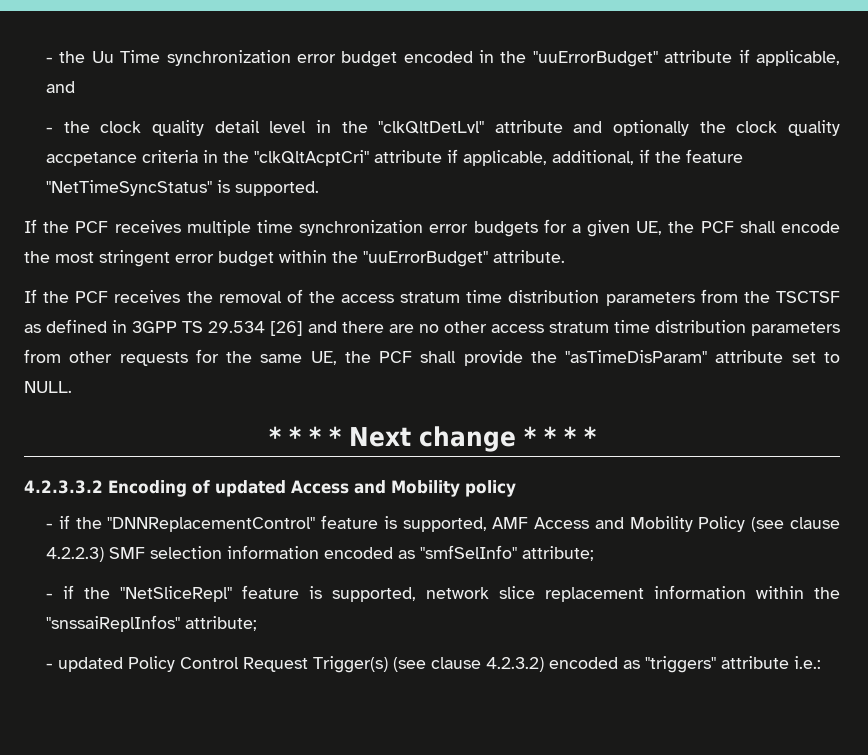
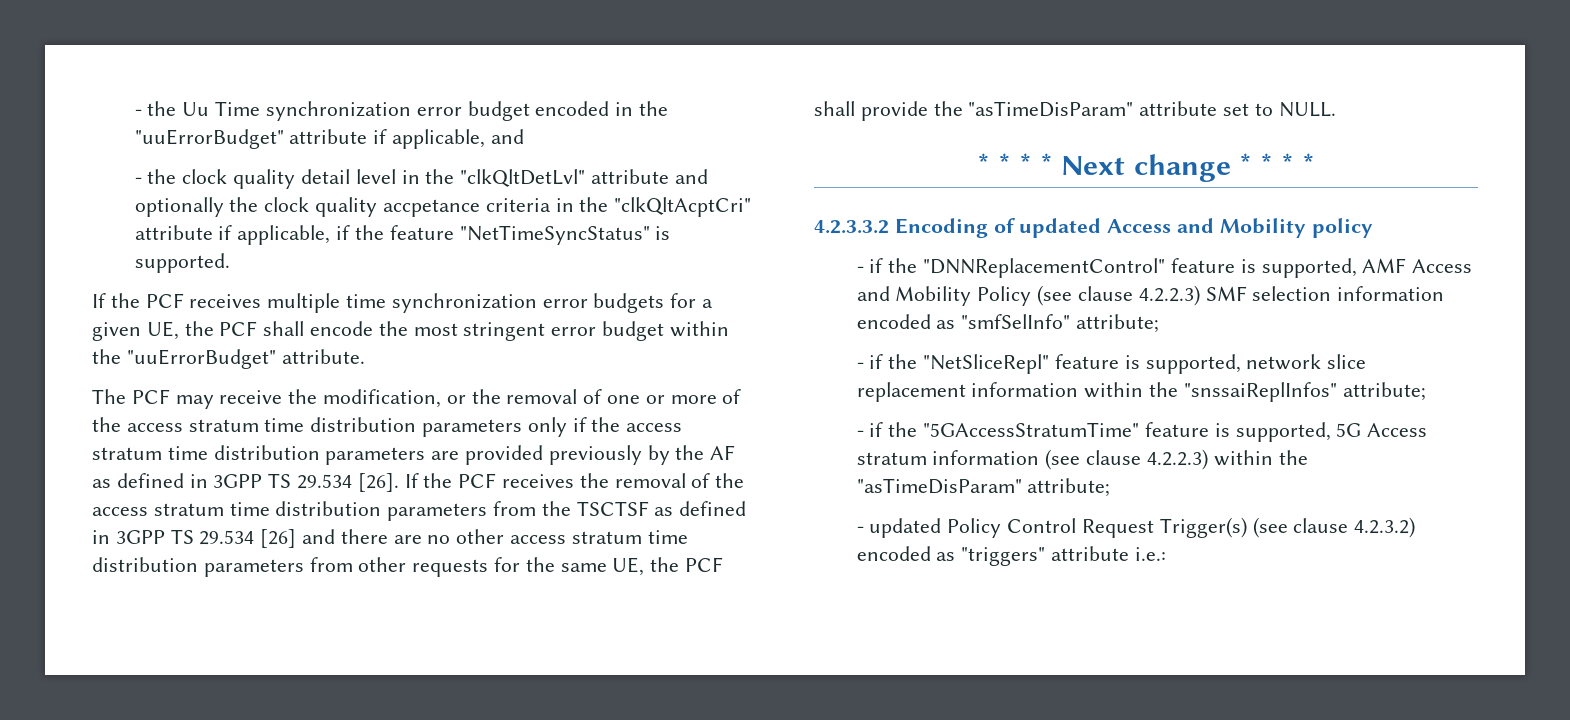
[551,150,634,165] additional, -> (331, 235) none
(565, 256) none -> [92,389,742,409] [92,417,683,437] [92,445,736,465] [92,473,399,492] The PCF may receive the modification, or the removal of one or more of the access stratum time distribution parameters only if the access stratum time distribution parameters are provided previously by the AF as defined in 3GPP TS 29.534 [26].
(257, 623) none -> [856,422,1428,442] [856,449,1308,470] [856,478,1111,497] // - if the "5GAccessStratumTime" feature is supported, 5G Access stratum information (see clause 4.2.2.3) within the "asTimeDisParam" attribute;

